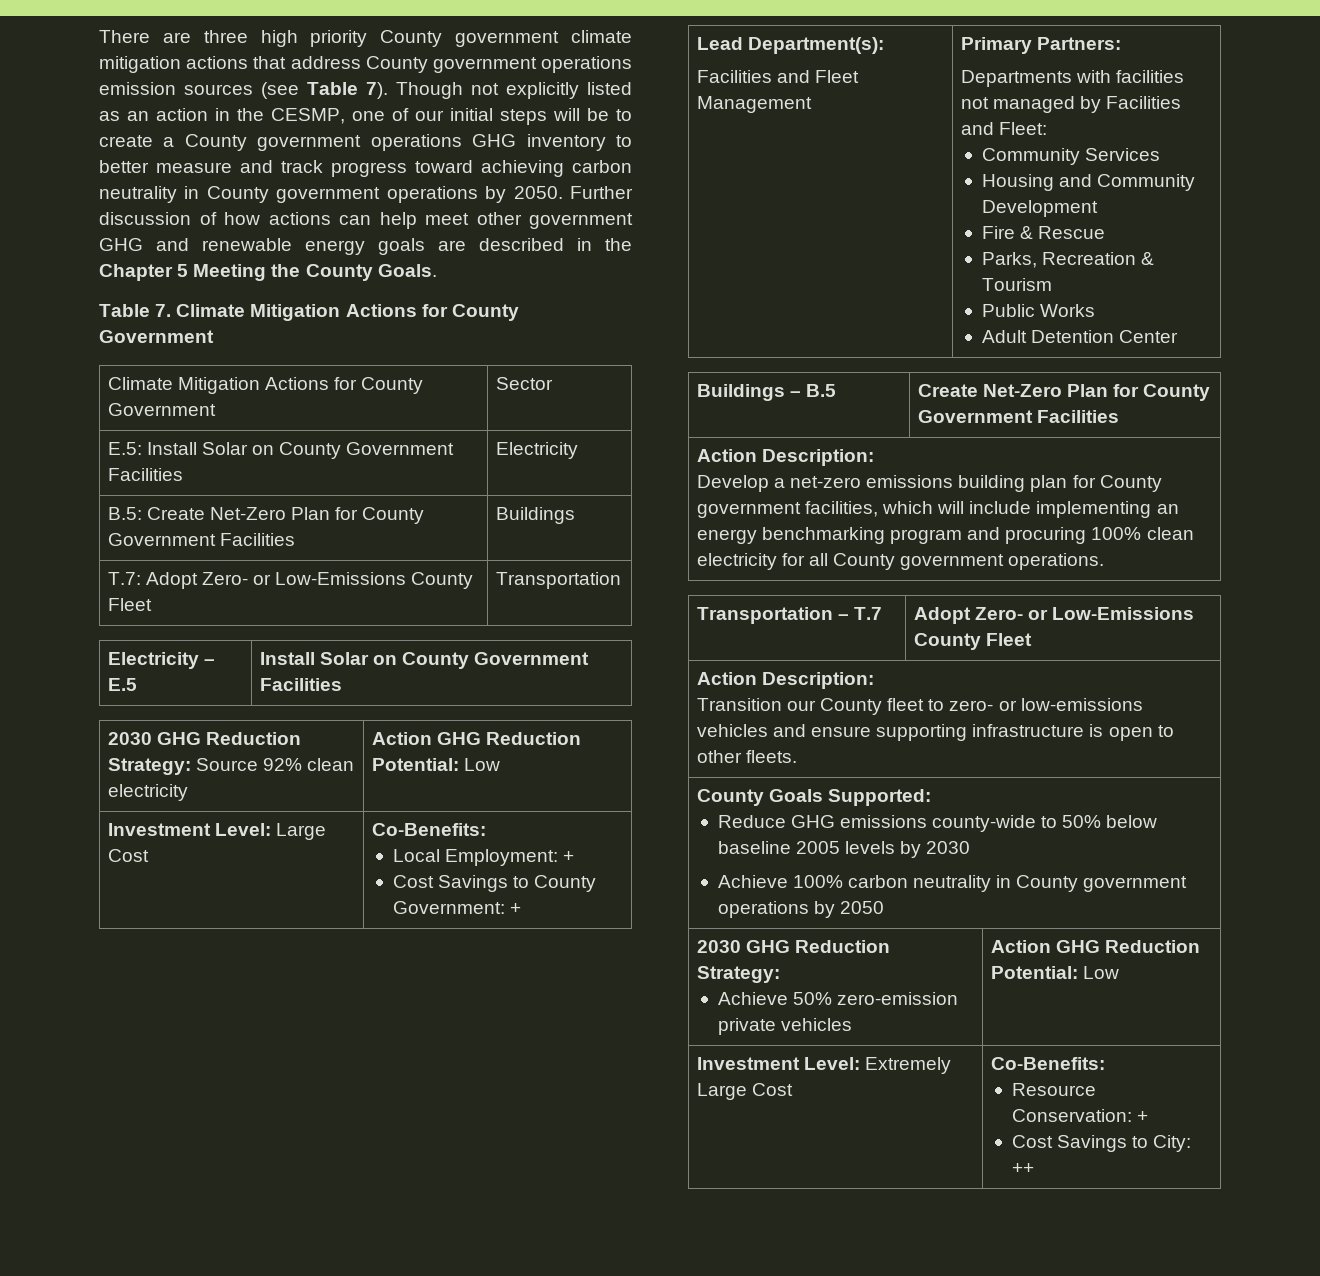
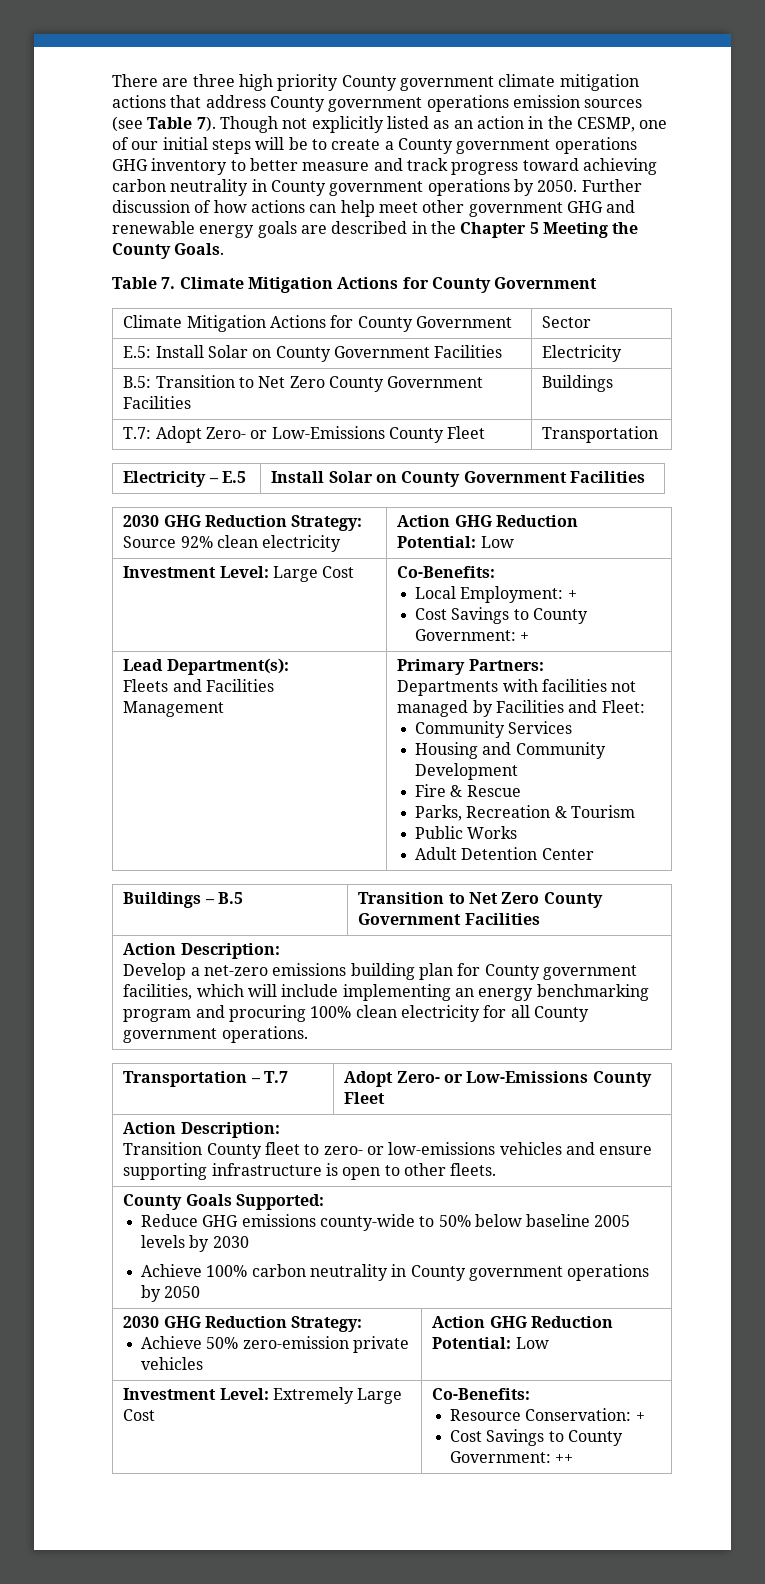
[146,507,359,520] Create Net-Zero Plan for -> [155,375,325,388] Transition to Net Zero
[696,70,860,83] Facilities and Fleet -> [123,679,274,692] Fleets and Facilities
[917,384,1140,397] Create Net-Zero Plan for -> [358,892,540,904] Transition to Net Zero
[786,700,816,711] our -> (203, 1148) none
[1153,1135,1192,1152] City: -> [567,1430,623,1446] [449,1451,551,1463] County Government:

